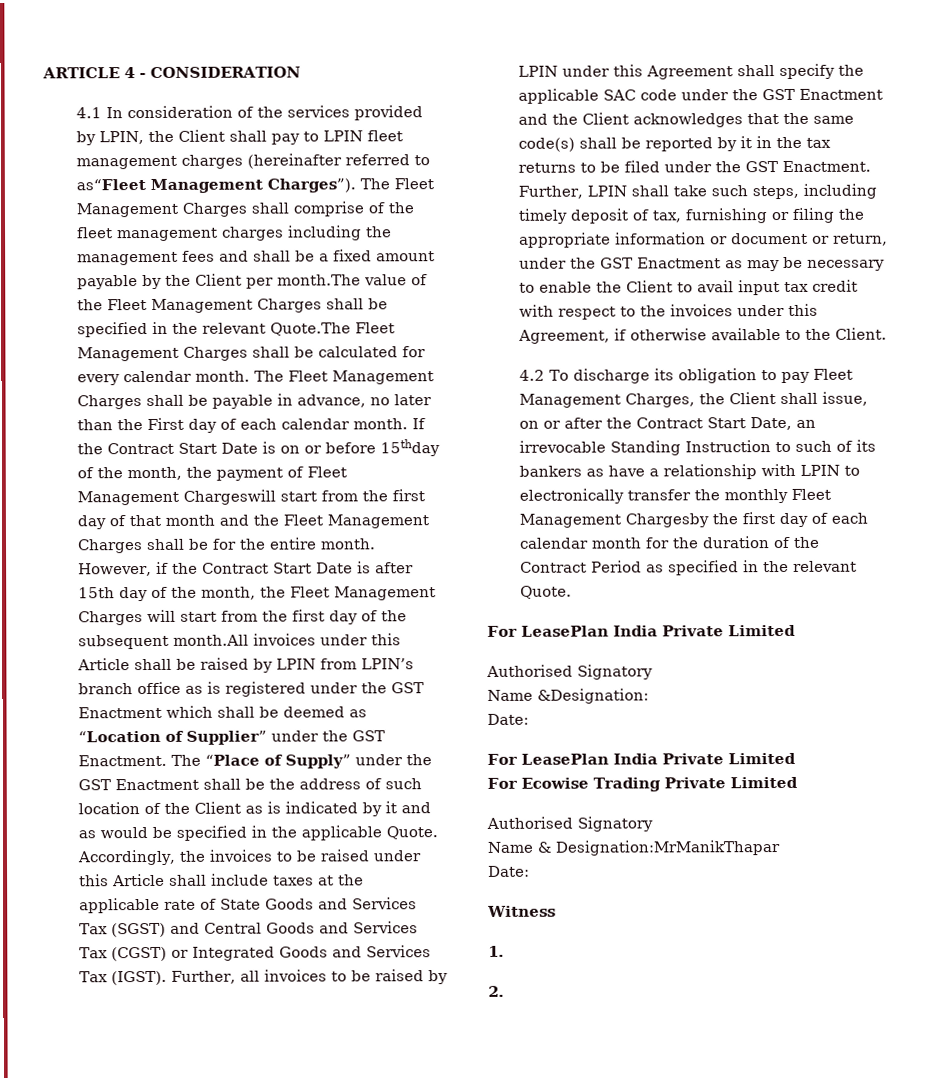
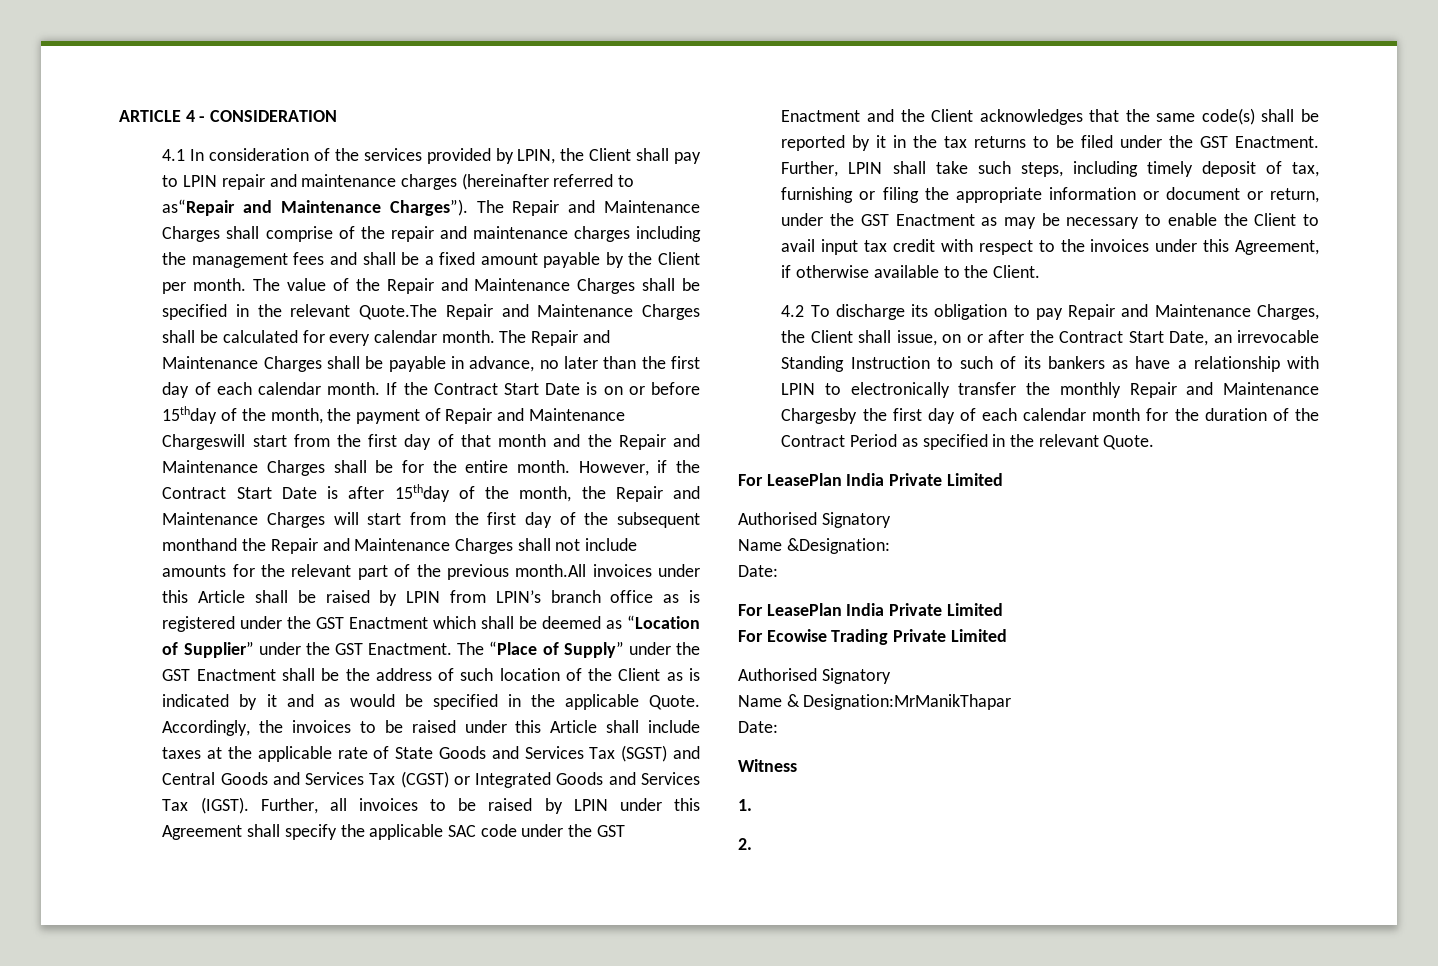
[367,130,404,142] [76,155,178,170] fleet management -> [221,174,397,190] repair and maintenance
[76,178,435,193] [76,202,179,218] as“Fleet Management Charges”). The Fleet Management -> [162,199,700,216] as“Repair and Maintenance Charges”). The Repair and Maintenance
[77,227,219,242] fleet management -> [390,226,568,242] repair and maintenance
[277,274,362,286] month.The -> [193,278,281,291] month. The
[107,298,254,313] Fleet Management -> [386,278,571,294] Repair and Maintenance
[355,322,396,334] [77,346,180,362] Fleet Management -> [445,304,634,320] Repair and Maintenance
[288,370,435,385] Fleet Management -> [531,330,610,346] [162,356,259,369] Repair and Maintenance
[147,417,185,431] First -> [670,356,700,369] first
[307,466,348,478] [77,490,180,506] Fleet Management -> [445,408,625,424] Repair and Maintenance
[283,514,430,529] Fleet Management -> [618,434,700,450] [162,460,259,473] Repair and Maintenance
[78,586,437,602] 15th day of the month, the Fleet Management -> [394,484,700,502] [162,512,259,525] 15thday of the month, the Repair and Maintenance
(170, 642) none -> [162,538,638,554] [162,564,509,580] monthand the Repair and Maintenance Charges shall not include amounts for the relevant part of the previous
[813,368,854,380] [519,393,622,408] Fleet Management -> [1068,304,1251,320] Repair and Maintenance
[791,488,832,500] [519,513,622,528] Fleet Management -> [1129,382,1319,398] Repair and Maintenance

